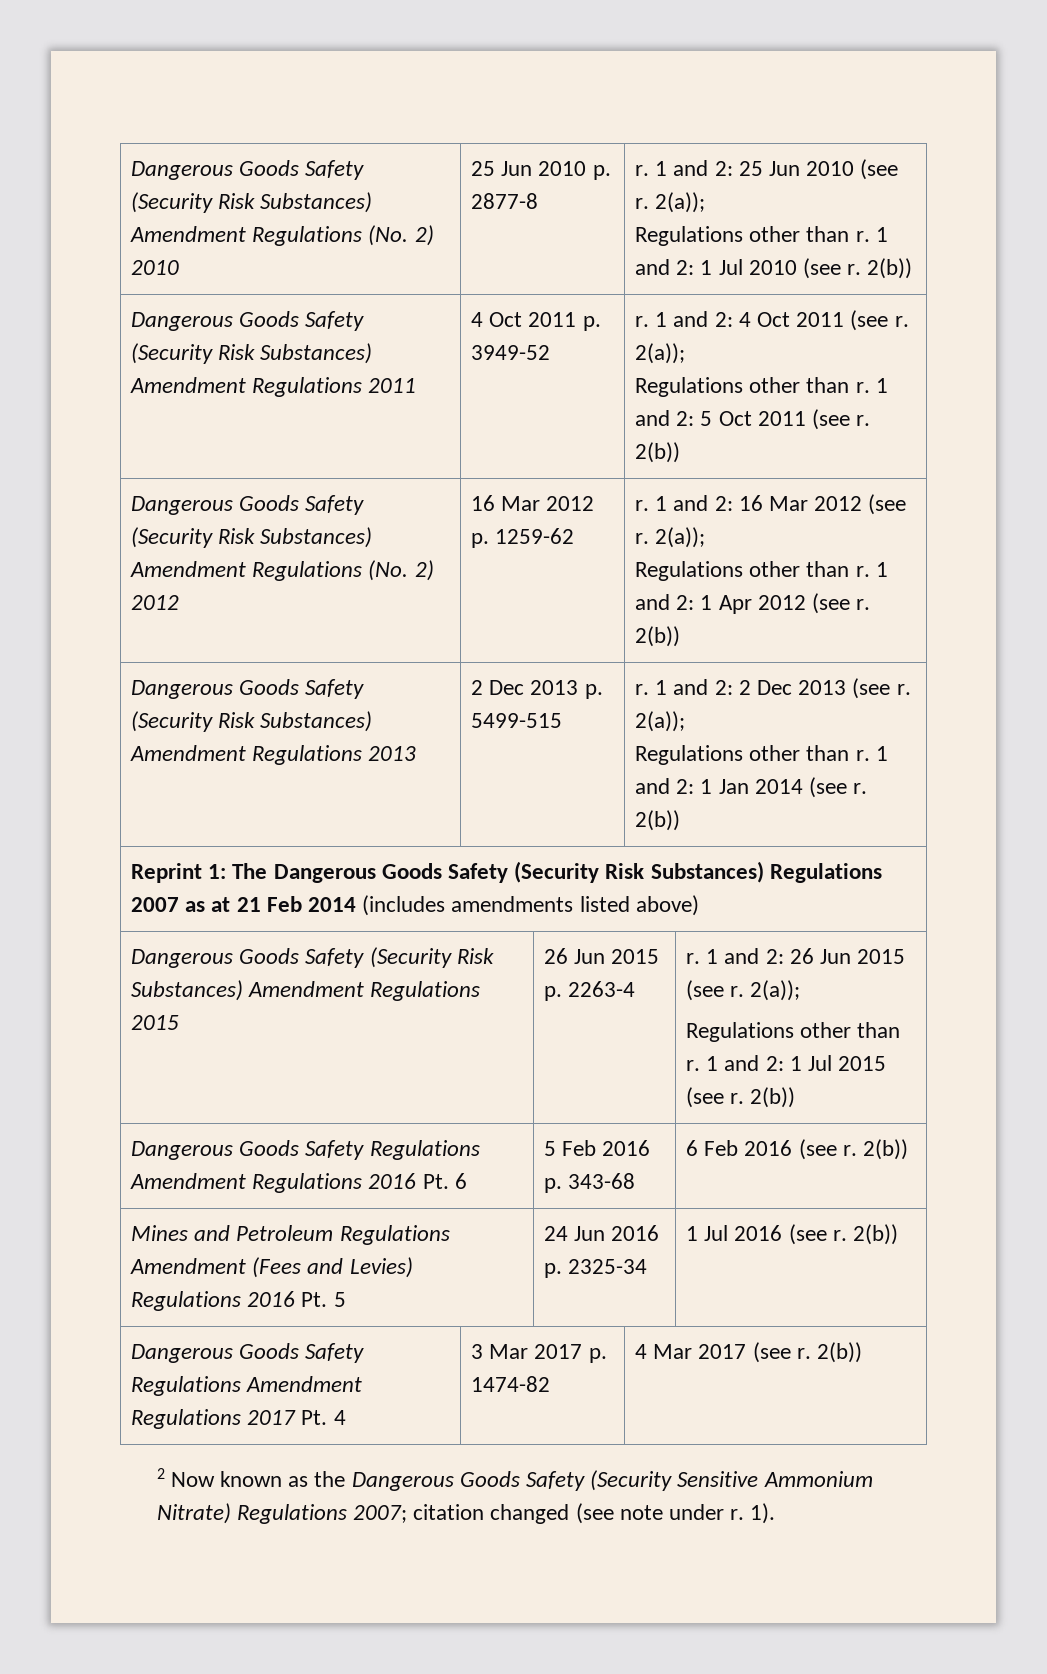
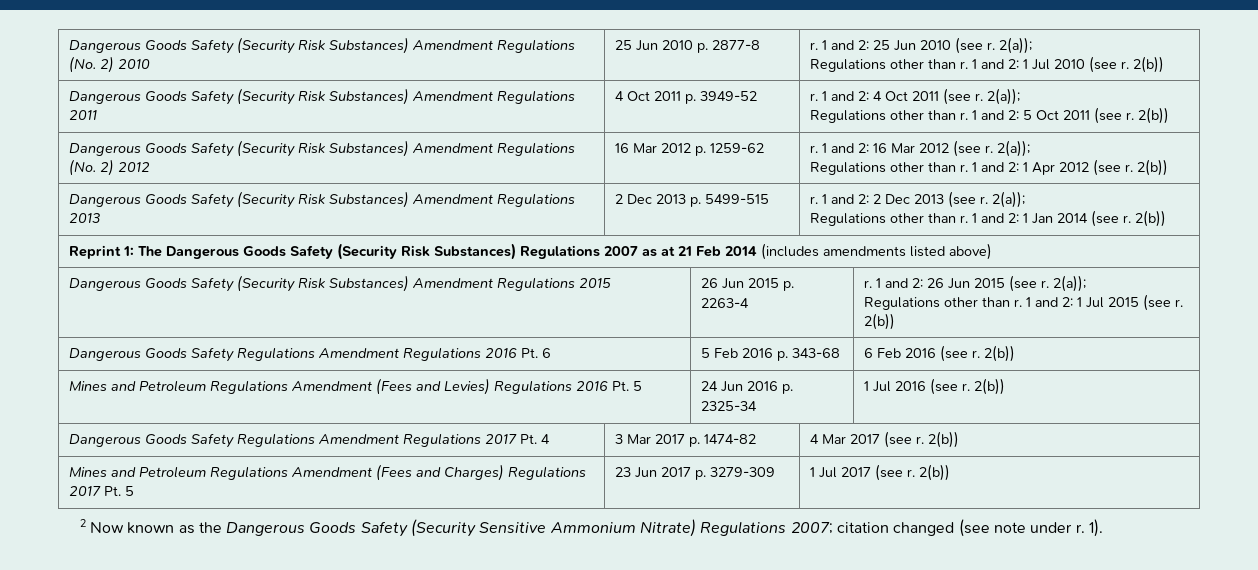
(862, 1352) none -> [69,464,587,481] [69,486,135,496] [615,467,776,480] [810,464,951,481] // Mines and Petroleum Regulations Amendment (Fees and Charges) Regulations 2017 Pt. 5 | 23 Jun 2017 p. 3279-309 | 1 Jul 2017 (see r. 2(b))

